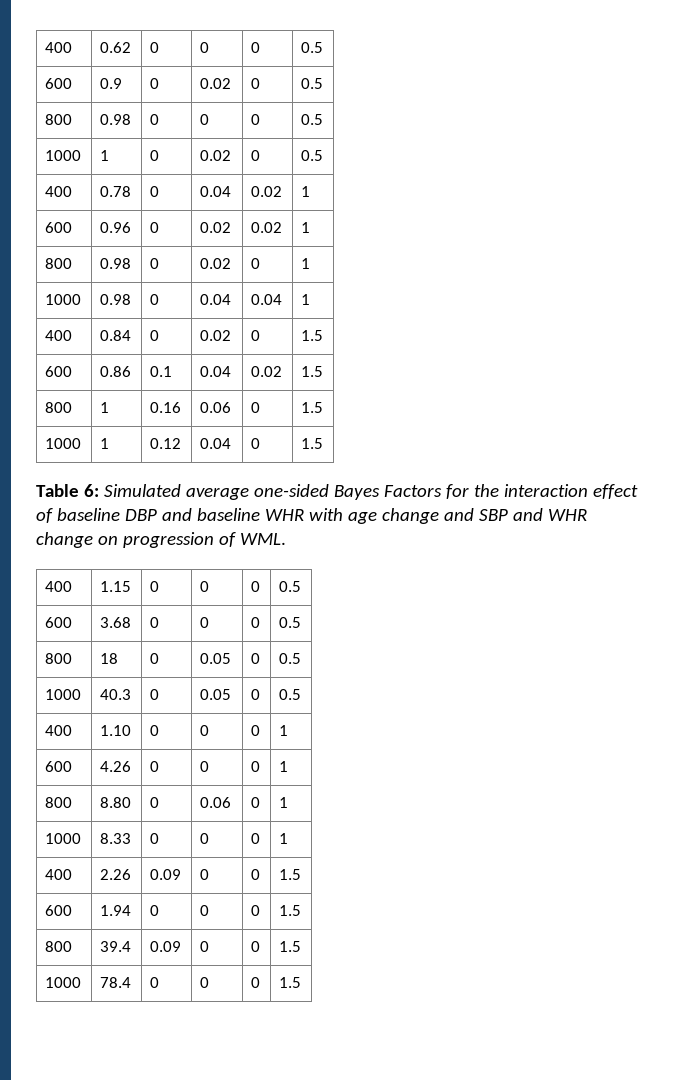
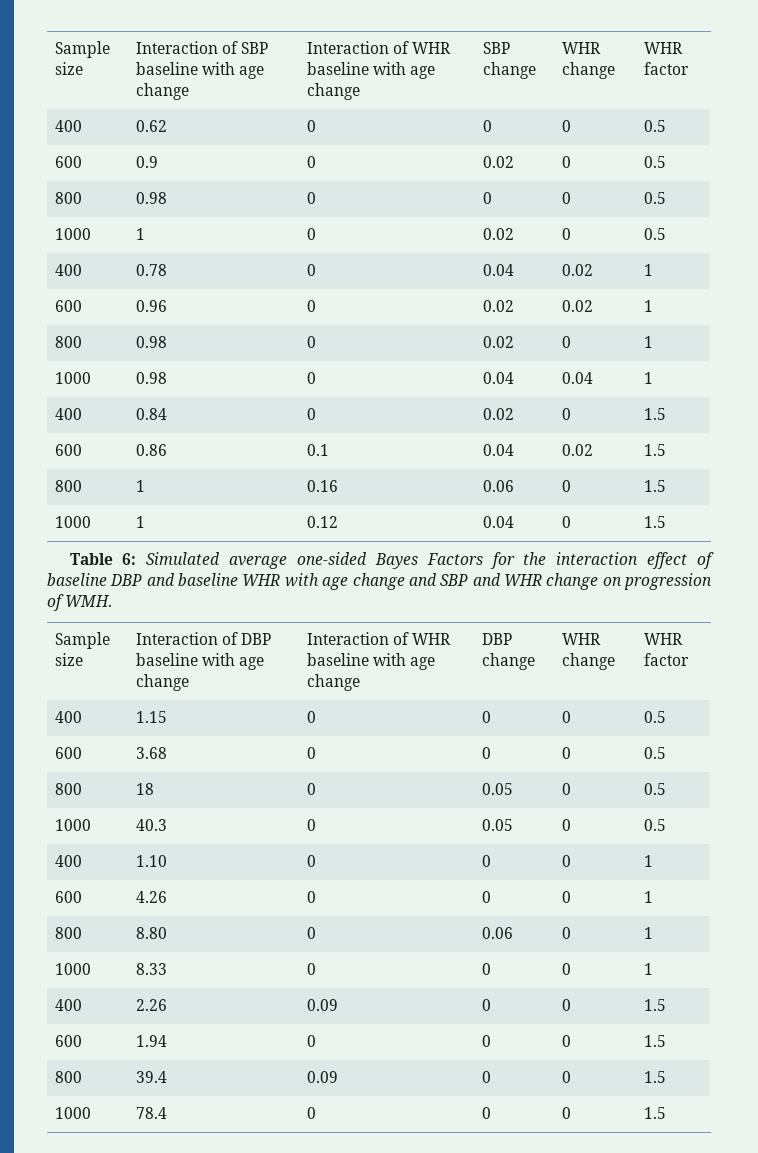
(45, 47) none -> [55,41,111,58] [55,62,84,75] [136,41,269,54] [136,62,265,79] [136,83,190,100] [307,41,452,54] [307,62,436,79] [307,83,361,100] [483,42,511,54] [483,62,537,79] [562,42,602,54] [562,62,616,79] [644,42,684,54] [644,62,690,75] Sample size | Interaction of SBP baseline with age change | Interaction of WHR baseline with age change | SBP change | WHR change | WHR factor //
[239,533,286,545] WML. -> [65,595,113,607] [55,632,111,649] [55,653,84,666] [136,632,272,645] [136,653,265,670] [136,674,190,691] [307,632,452,645] [307,653,436,670] [307,674,361,691] [482,633,513,645] [482,653,536,670] [562,633,602,645] [562,653,616,670] [644,633,684,645] [644,653,690,666] WMH. // Sample size | Interaction of DBP baseline with age change | Interaction of WHR baseline with age change | DBP change | WHR change | WHR factor

